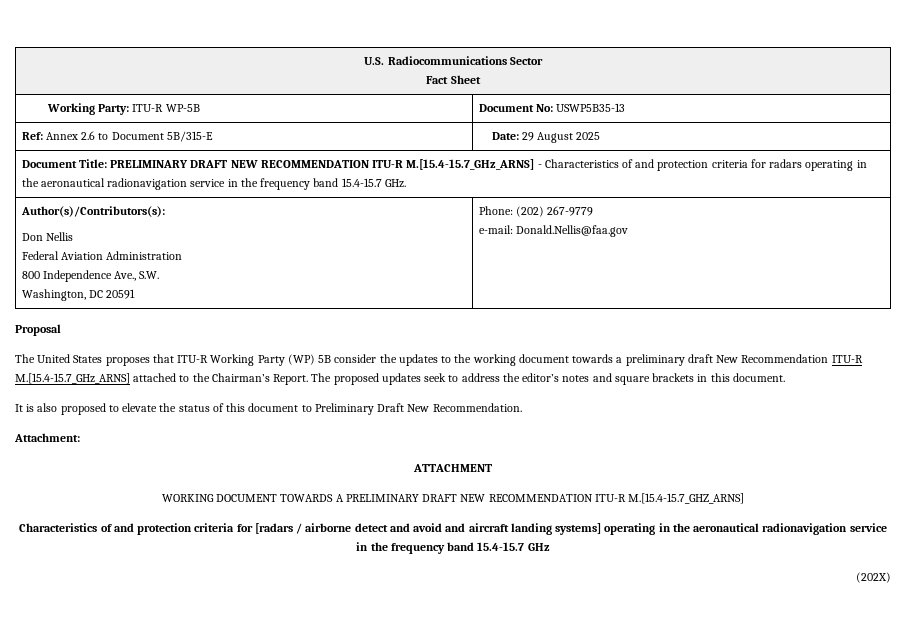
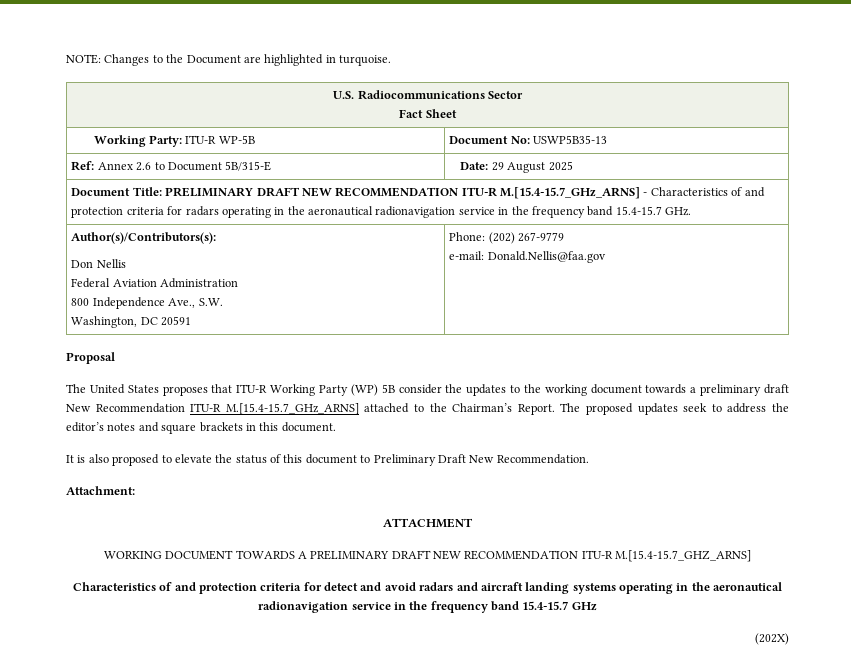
(364, 61) none -> [66,54,391,66] NOTE: Changes to the Document are highlighted in turquoise. //
[254,523,352,534] [radars / airborne -> (322, 586) none
(443, 527) none -> [419,582,454,591] radars
[555,523,602,535] systems] -> [572,583,616,594] systems

